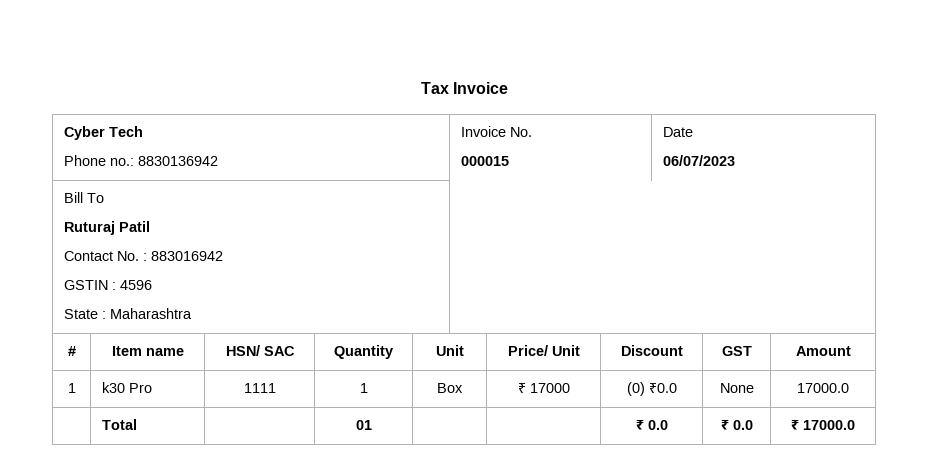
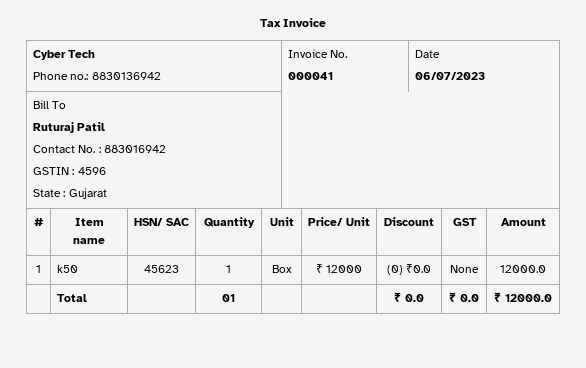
[460,156,509,166] 000015 -> [288,72,334,80] 000041
[109,308,192,319] Maharashtra -> [68,188,107,199] Gujarat
[101,382,152,393] [243,383,276,393] k30 Pro | 1111 -> [57,265,79,273] [144,265,179,273] k50 | 45623
[529,383,570,393] 17000 -> [326,265,363,273] 12000
[797,383,849,393] 17000.0 -> [500,265,546,273] 12000.0
[803,420,855,430] 17000.0 -> [504,294,552,302] 12000.0

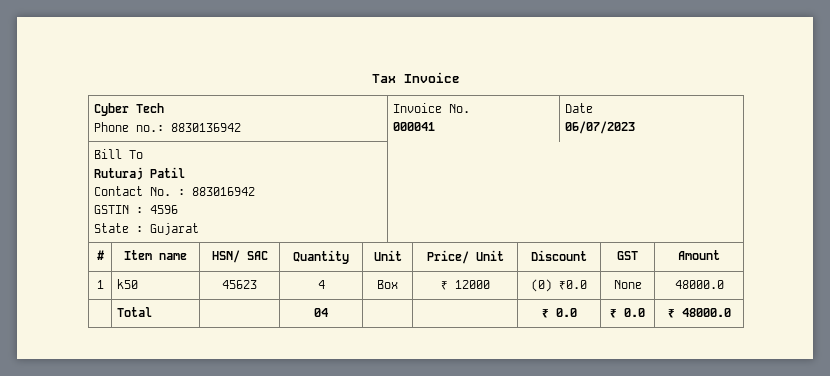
[226,265,232,273] 1 -> [317,280,325,289] 4
[500,265,546,273] 12000.0 -> [674,280,724,289] 48000.0
[222,294,236,302] 01 -> [314,308,328,317] 04
[504,294,552,302] 12000.0 -> [681,308,731,317] 48000.0

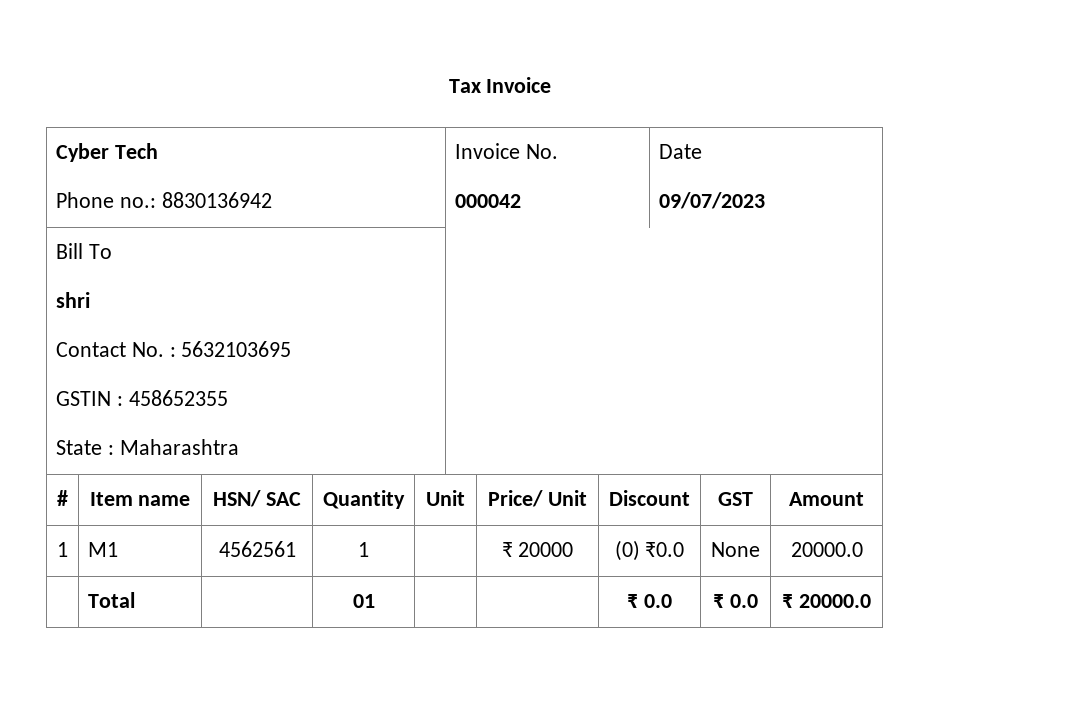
[392,122,435,131] 000041 -> [455,194,522,208] 000042
[564,121,635,134] 06/07/2023 -> [659,192,766,209] 09/07/2023
[93,167,185,180] Ruturaj Patil -> [56,292,91,308] shri
[191,187,255,196] 883016942 -> [181,341,292,357] 5632103695
[149,205,178,214] 4596 -> [128,390,228,406] 458652355
[149,223,199,235] Gujarat -> [119,439,239,455] Maharashtra
[116,279,138,289] [222,280,257,289] [317,280,325,289] [377,280,398,289] [440,280,490,290] k50 | 45623 | 4 | Box | ₹ 12000 -> [88,542,119,557] [218,541,296,557] [358,542,369,557] [501,542,574,557] M1 | 4562561 | 1 | | ₹ 20000
[674,280,724,289] 48000.0 -> [790,542,863,557] 20000.0
[314,308,328,317] 04 -> [352,594,375,608] 01
[681,308,731,317] 48000.0 -> [798,594,871,608] 20000.0

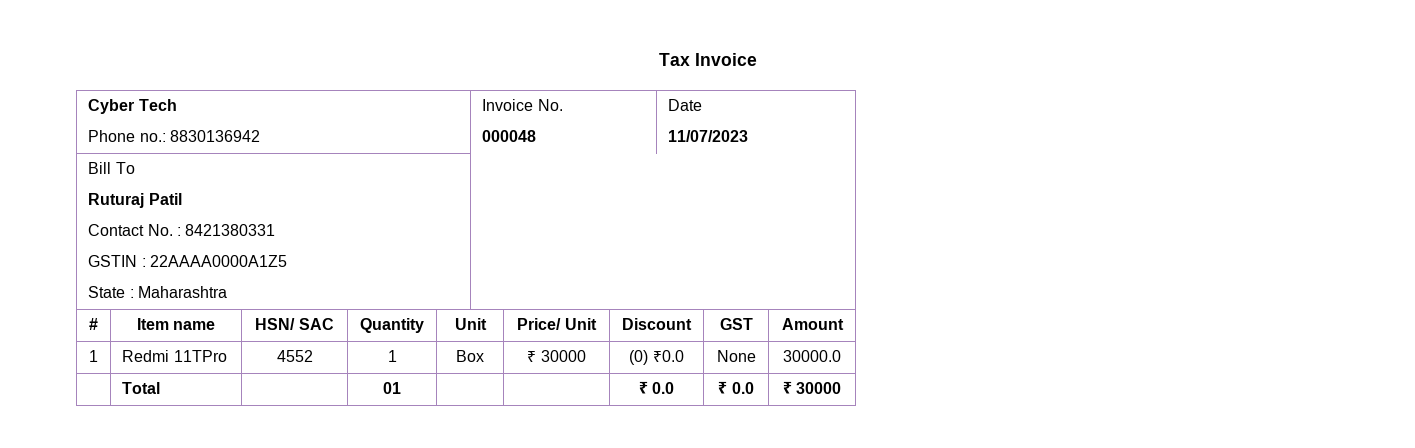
[455,194,522,208] 000042 -> [482,130,537,142] 000048
[659,192,766,209] 09/07/2023 -> [668,130,749,142] 11/07/2023
[56,292,91,308] shri -> [88,193,182,208] Ruturaj Patil
[181,341,292,357] 5632103695 -> [185,224,276,236] 8421380331
[128,390,228,406] 458652355 -> [149,255,287,267] 22AAAA0000A1Z5
[88,542,119,557] [218,541,296,557] [358,542,369,557] [501,542,574,557] M1 | 4562561 | 1 | | ₹ 20000 -> [122,350,227,362] [276,350,313,362] [387,350,397,362] [456,350,484,362] [527,350,586,362] Redmi 11TPro | 4552 | 1 | Box | ₹ 30000
[790,542,863,557] 20000.0 -> [783,350,841,362] 30000.0
[798,594,871,608] 20000.0 -> [796,382,842,394] 30000

